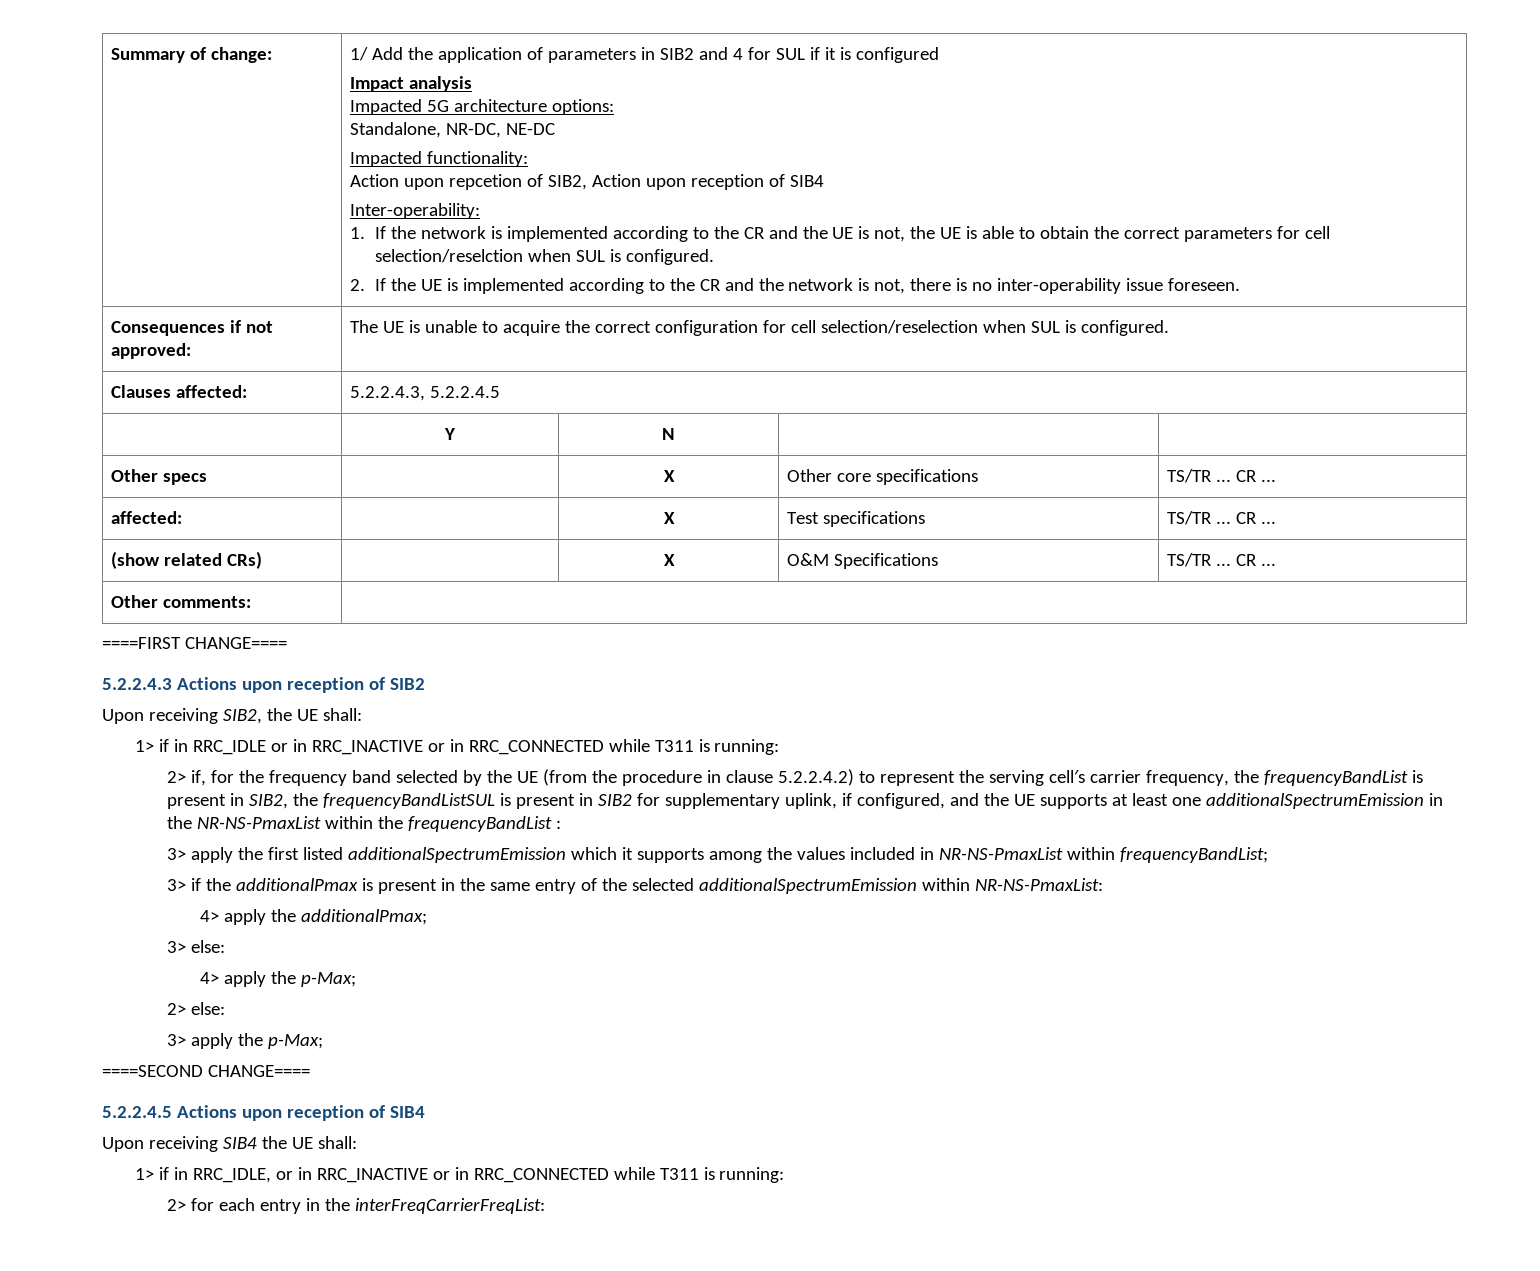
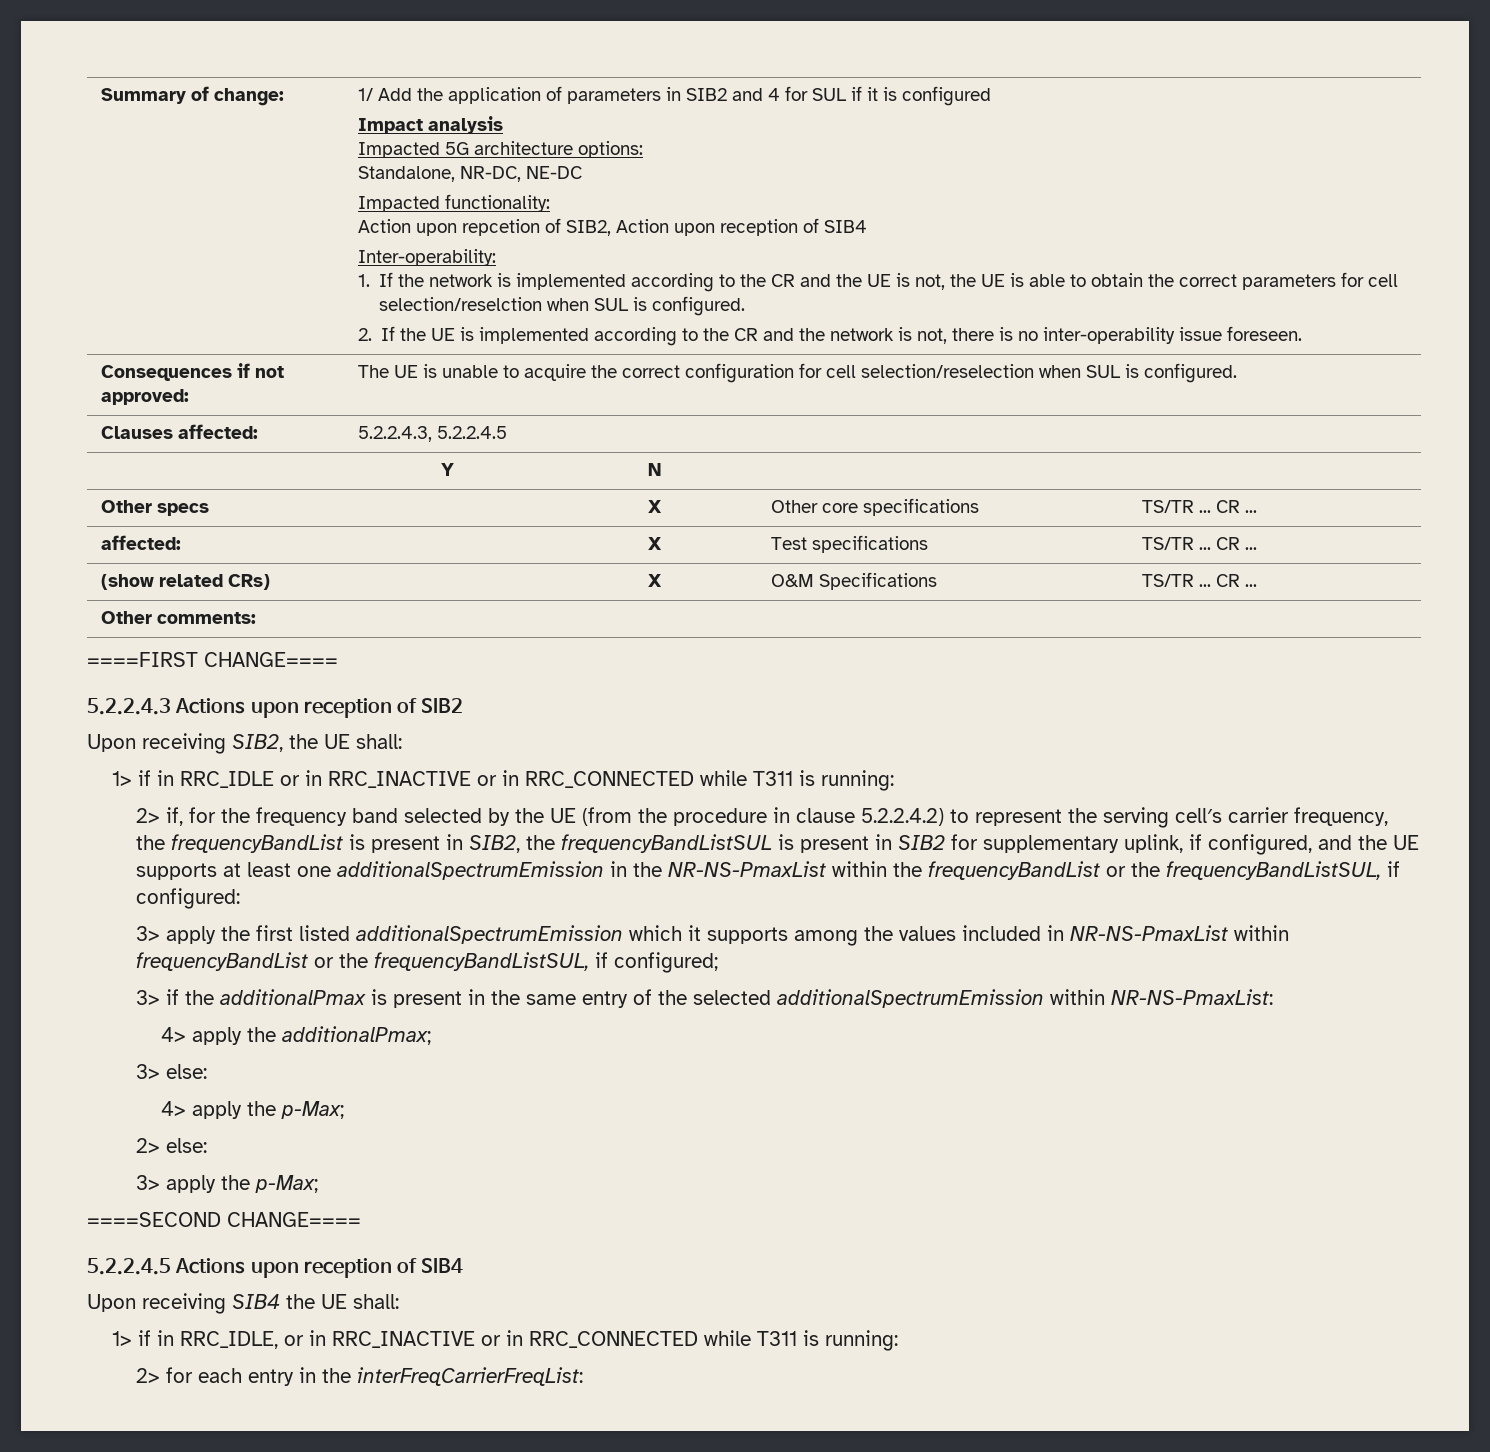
[556,820,562,829] : -> [1106,861,1401,880] [136,888,241,909] or the frequencyBandListSUL, if configured:
[1120,847,1269,863] frequencyBandList; -> [136,952,719,973] frequencyBandList or the frequencyBandListSUL, if configured;

